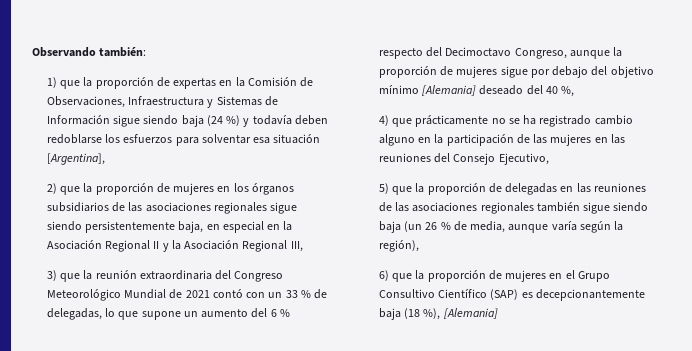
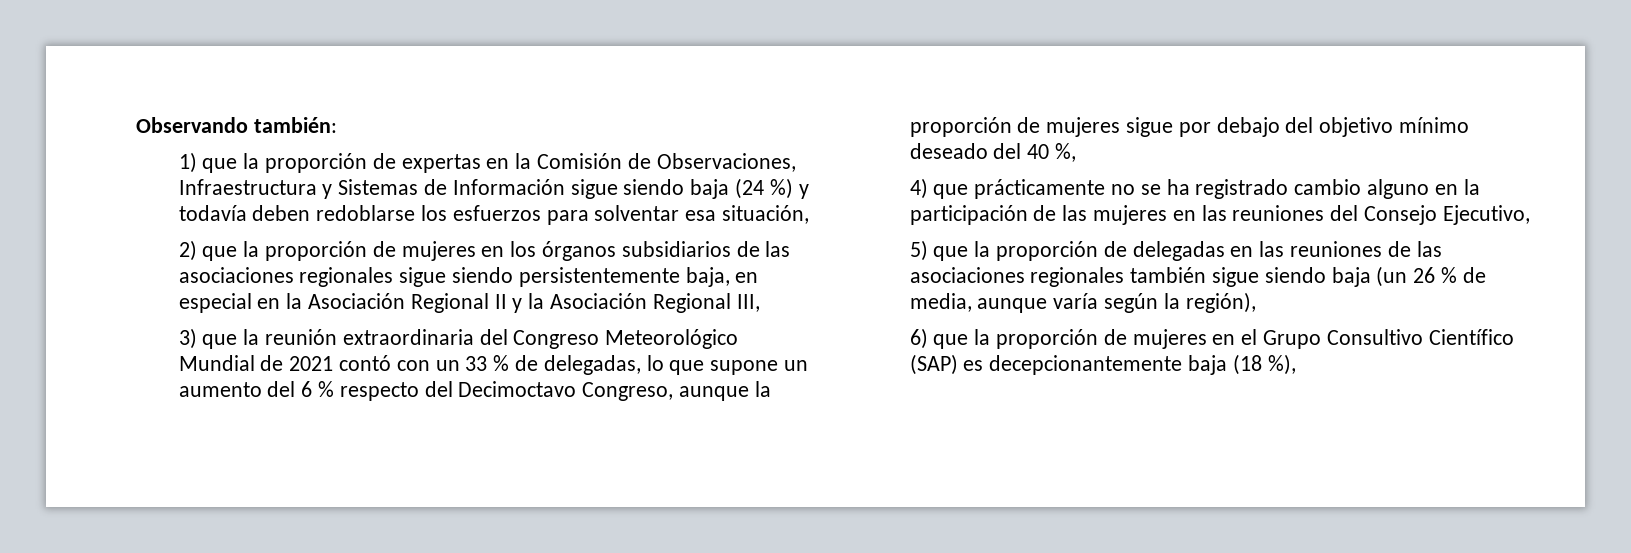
[273,134,321,144] [47,153,106,165] situación [Argentina], -> [722,205,810,224] situación,
[422,85,477,96] [Alemania] -> (1470, 125) none
[443,308,498,319] [Alemania] -> (1296, 364) none

